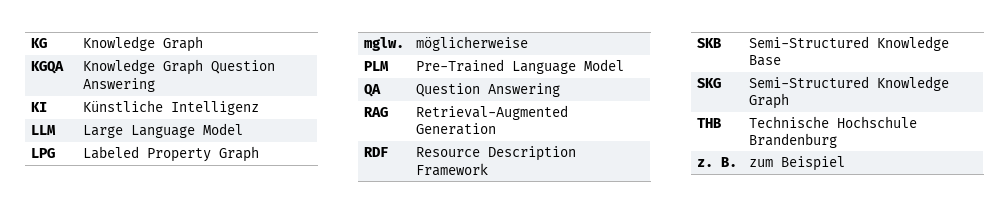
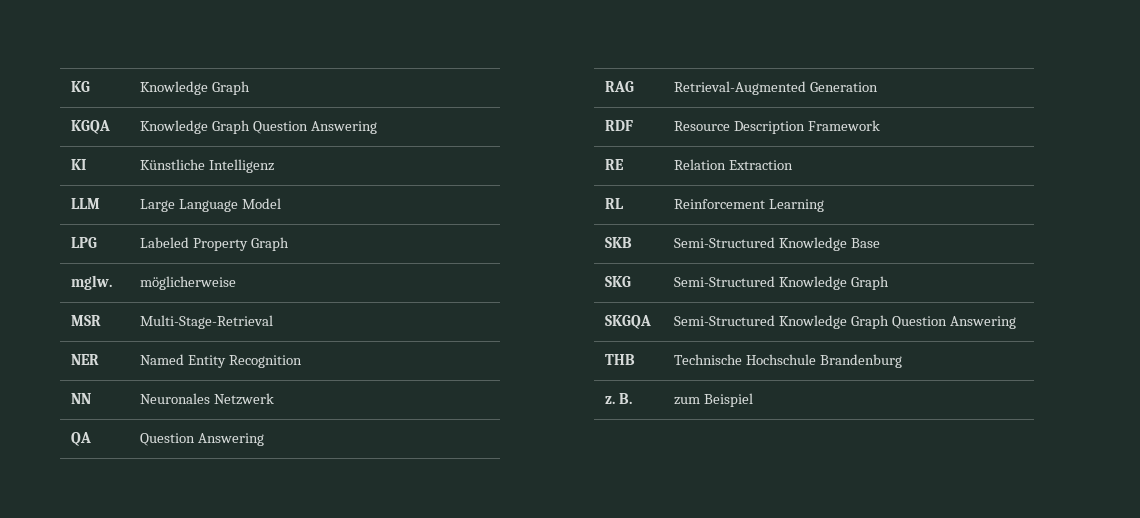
[363,61,389,71] [415,59,624,74] PLM | Pre-Trained Language Model -> [71,315,102,326] [140,315,274,329] [71,354,100,365] [140,354,303,368] [71,393,92,404] [140,393,275,405] MSR | Multi-Stage-Retrieval // NER | Named Entity Recognition // NN | Neuronales Netzwerk
(488, 169) none -> [605,159,625,170] [674,159,794,170] [605,198,625,209] [674,199,825,212] // RE | Relation Extraction // RL | Reinforcement Learning
(789, 101) none -> [605,315,652,329] [674,315,1017,329] // SKGQA | Semi-Structured Knowledge Graph Question Answering

